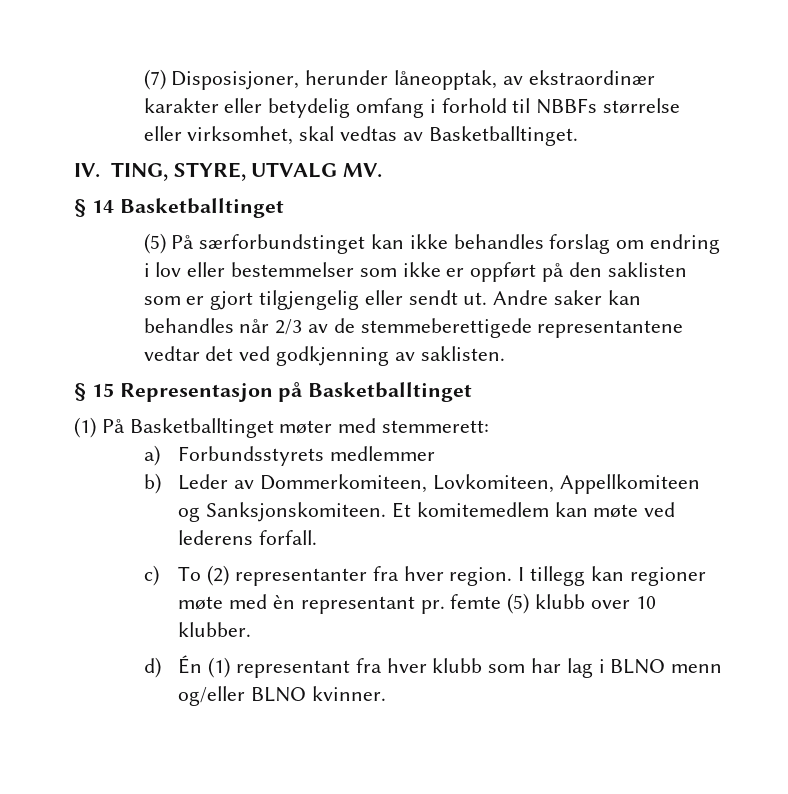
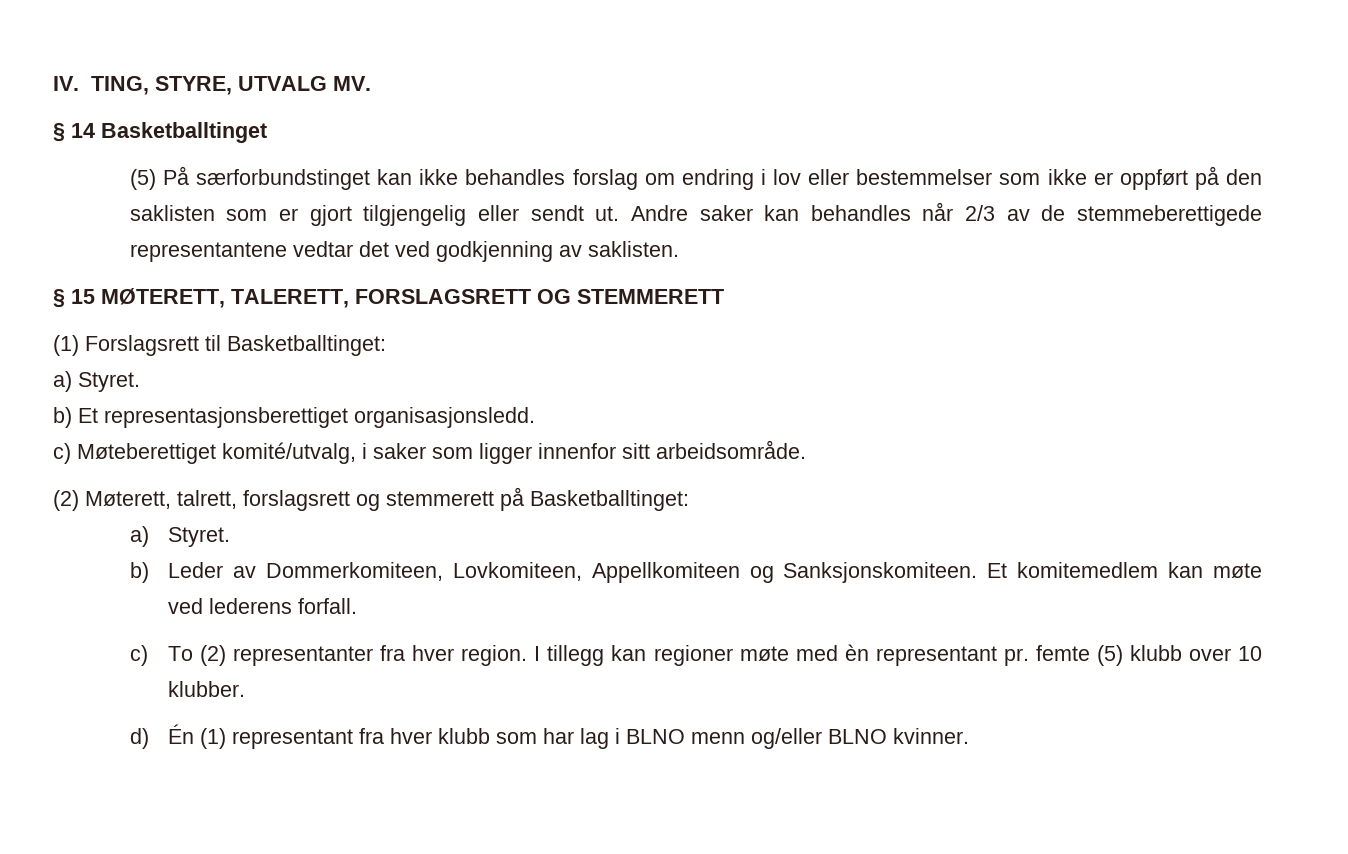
[143,69,655,90] [143,98,681,118] [143,126,578,146] (7) Disposisjoner, herunder låneopptak, av ekstraordinær karakter eller betydelig omfang i forhold til NBBFs størrelse eller virksomhet, skal vedtas av Basketballtinget. // -> (53, 83) none
[119,382,473,402] [74,417,490,438] [143,445,436,466] Representasjon på Basketballtinget // (1) På Basketballtinget møter med stemmerett: // a) Forbundsstyrets medlemmer -> [101,288,724,308] [53,335,386,356] [53,371,140,392] [53,407,535,428] [53,440,806,464] [53,487,689,511] [129,526,231,547] MØTERETT, TALERETT, FORSLAGSRETT OG STEMMERETT // (1) Forslagsrett til Basketballtinget: // a) Styret. // b) Et representasjonsberettiget organisasjonsledd. // c) Møteberettiget komité/utvalg, i saker som ligger innenfor sitt arbeidsområde. // (2) Møterett, talrett, forslagsrett og stemmerett på Basketballtinget: // a) Styret.

